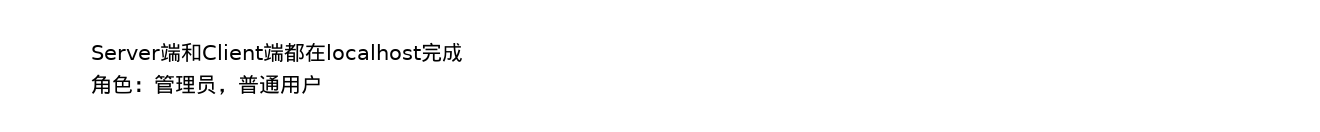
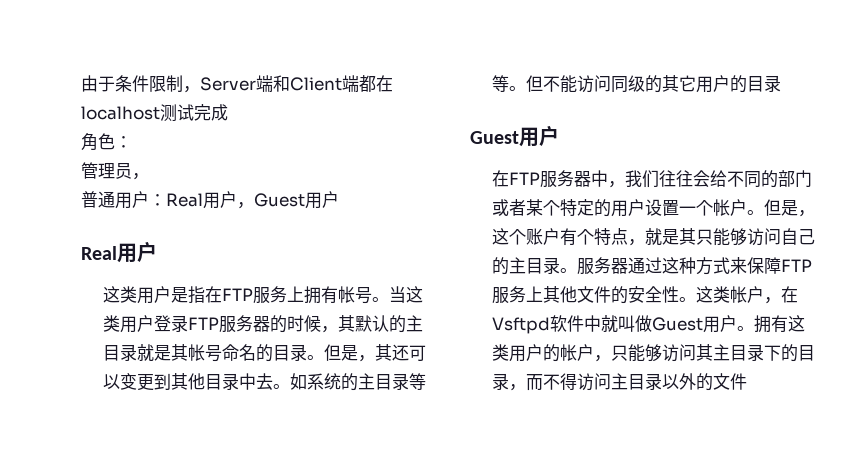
(91, 52) none -> [81,75,200,93] 由于条件限制，
(421, 52) none -> [160,104,194,122] 测试
(154, 86) none -> (132, 142) //
(238, 91) none -> (149, 176) //
(322, 84) none -> [149,191,339,209] [81,241,157,263] [102,286,423,304] [102,315,423,333] [102,344,426,362] [102,373,426,391] [491,75,781,93] [470,125,559,147] [491,170,812,188] [491,199,815,217] [491,228,815,246] [491,257,812,275] [491,286,798,304] [491,315,805,334] [491,344,815,362] [491,373,747,391] ：Real用户，Guest用户 // Real用户 // 这类用户是指在FTP服务上拥有帐号。当这类用户登录FTP服务器的时候，其默认的主目录就是其帐号命名的目录。但是，其还可以变更到其他目录中去。如系统的主目录等等。但不能访问同级的其它用户的目录 // Guest用户 // 在FTP服务器中，我们往往会给不同的部门或者某个特定的用户设置一个帐户。但是，这个账户有个特点，就是其只能够访问自己的主目录。服务器通过这种方式来保障FTP服务上其他文件的安全性。这类帐户，在Vsftpd软件中就叫做Guest用户。拥有这类用户的帐户，只能够访问其主目录下的目录，而不得访问主目录以外的文件

